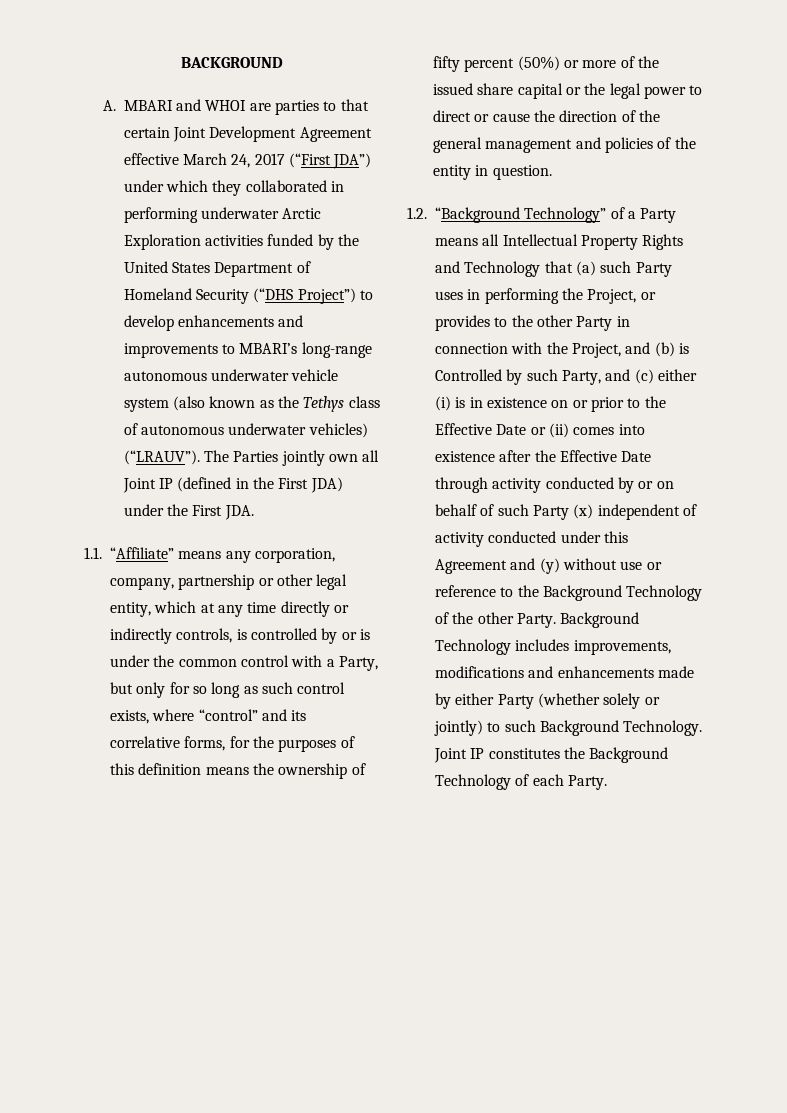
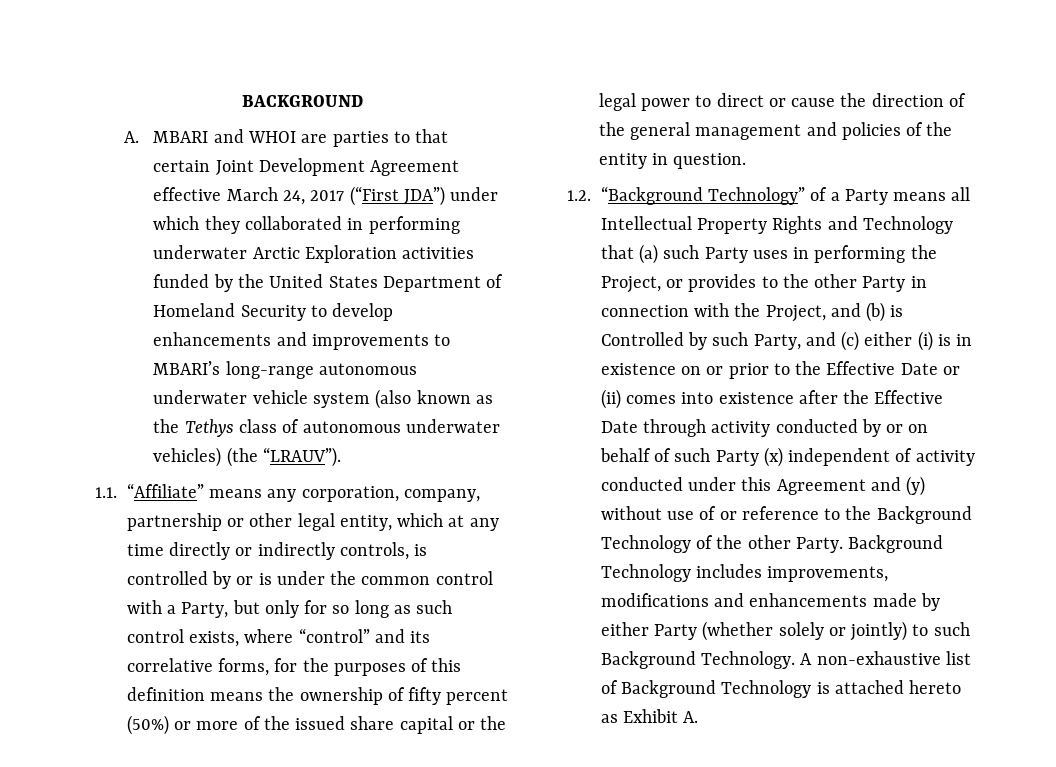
[253,288,356,304] (“DHS Project”) -> (306, 313) none
[123,450,380,466] [122,477,343,493] [123,504,254,520] (“LRAUV”). The Parties jointly own all Joint IP (defined in the First JDA) under the First JDA. -> [226,447,341,467] (the “LRAUV”).
(643, 565) none -> [699,506,717,520] of
[434,747,669,763] [435,774,607,790] Joint IP constitutes the Background Technology of each Party. -> [800,651,971,665] [600,680,962,698] [600,709,699,723] A non-exhaustive list of Background Technology is attached hereto as Exhibit A.

